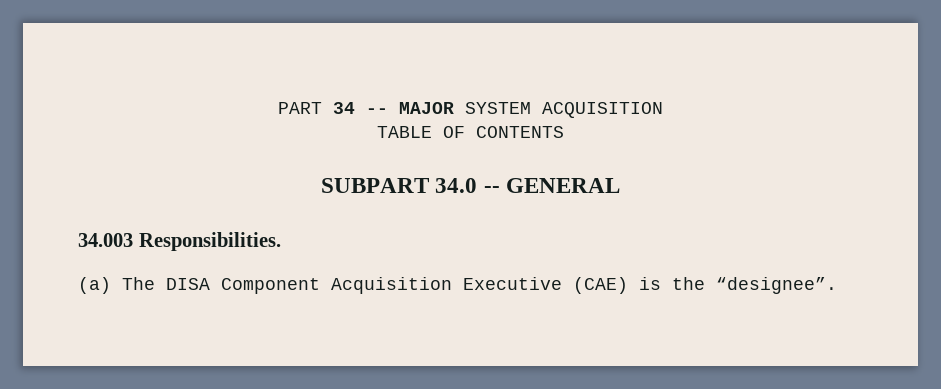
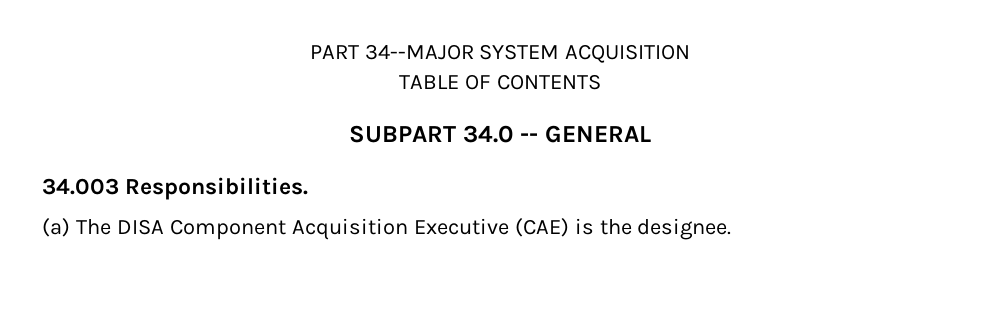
[333,102,454,114] 34 -- MAJOR -> [364,44,474,60] 34--MAJOR
[716,277,837,294] “designee”. -> [637,218,732,240] designee.

